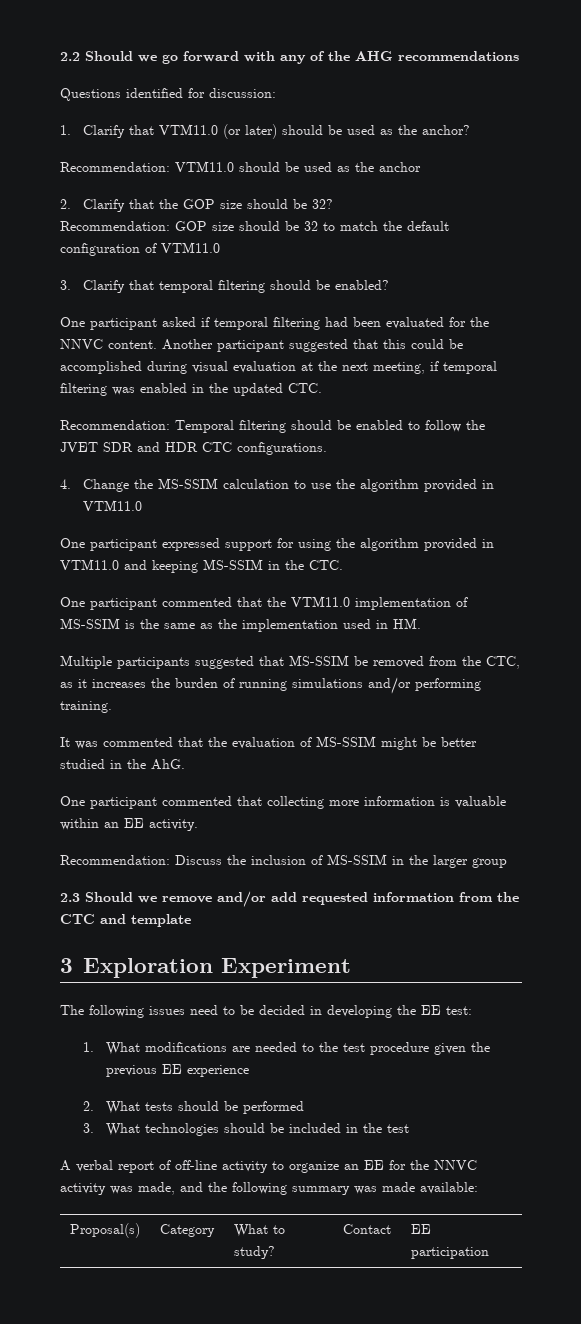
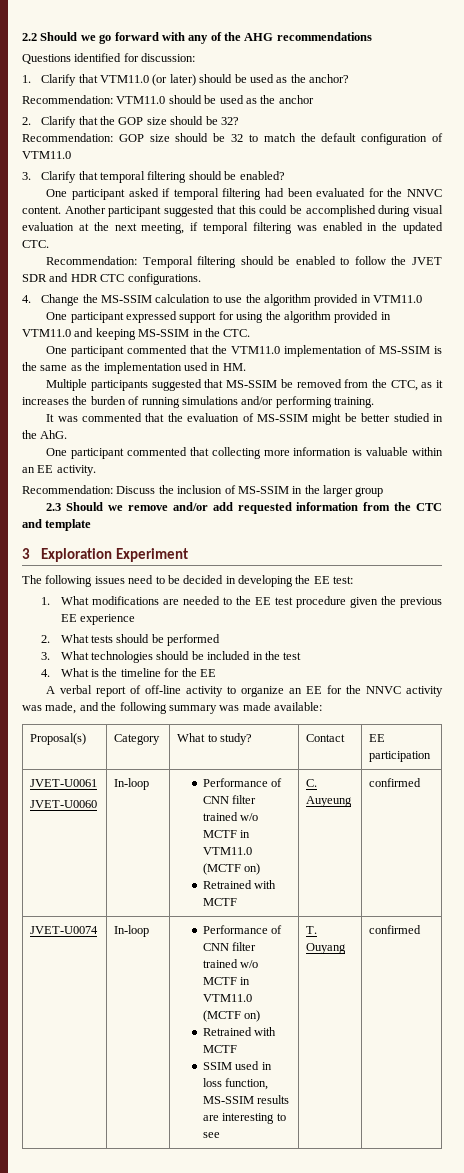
(339, 1047) none -> [254,597,271,605] EE
(410, 1128) none -> [41,668,216,677] // 4. What is the timeline for the EE
(489, 1253) none -> [30,779,98,787] [30,800,98,808] [114,778,150,790] [202,778,283,787] [202,795,257,804] [202,812,259,821] [202,830,251,838] [202,847,252,855] [202,863,261,875] [202,880,277,889] [202,898,237,906] [306,779,318,787] [306,796,353,807] [369,778,422,787] [30,926,99,934] [114,925,150,937] [202,925,283,934] [202,942,257,951] [202,959,259,968] [202,977,251,985] [202,994,252,1002] [202,1010,261,1022] [202,1027,277,1036] [202,1045,237,1053] [202,1061,272,1070] [202,1078,269,1090] [202,1095,290,1104] [202,1113,286,1124] [202,1132,220,1138] [306,926,318,934] [306,943,347,954] [369,925,422,934] // JVET-U0061 // JVET-U0060 | In-loop | Performance of CNN filter trained w/o MCTF in VTM11.0 (MCTF on) // Retrained with MCTF | C. Auyeung | confirmed // JVET-U0074 | In-loop | Performance of CNN filter trained w/o MCTF in VTM11.0 (MCTF on) // Retrained with MCTF // SSIM used in loss function, MS-SSIM results are interesting to see | T. Ouyang | confirmed

